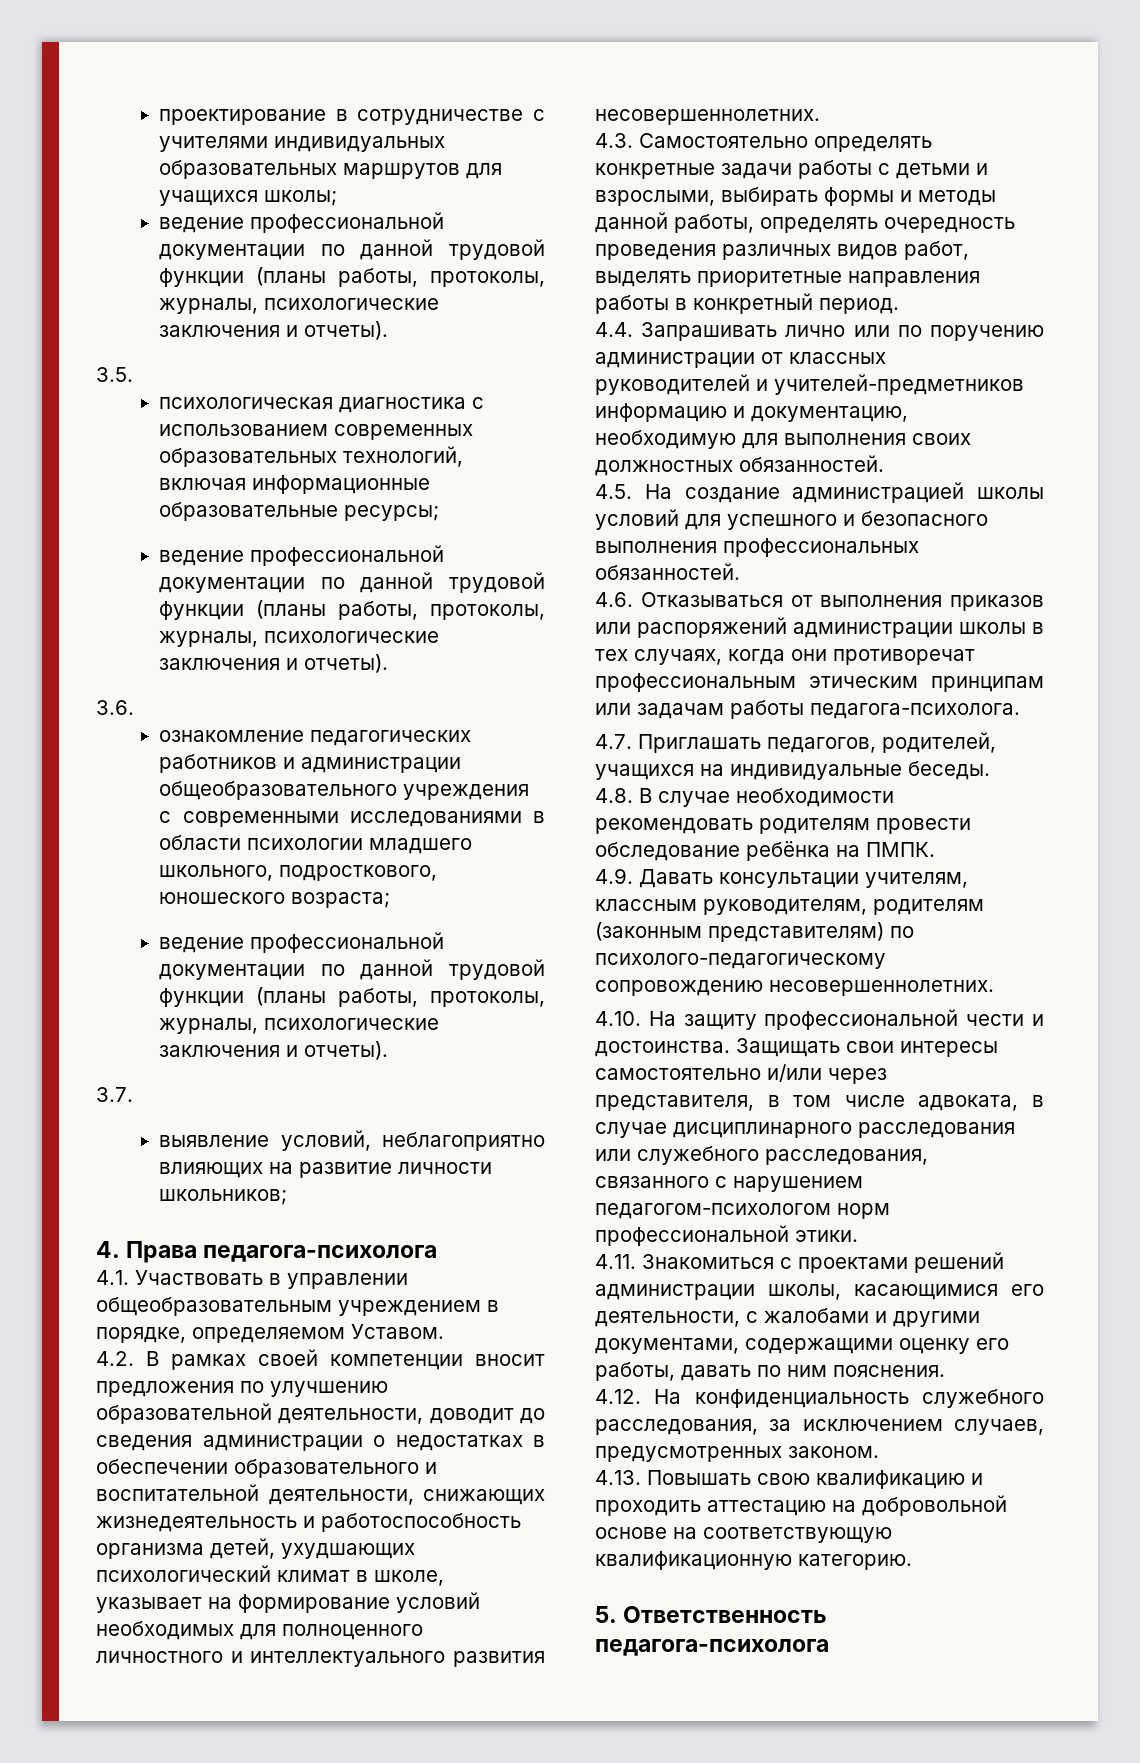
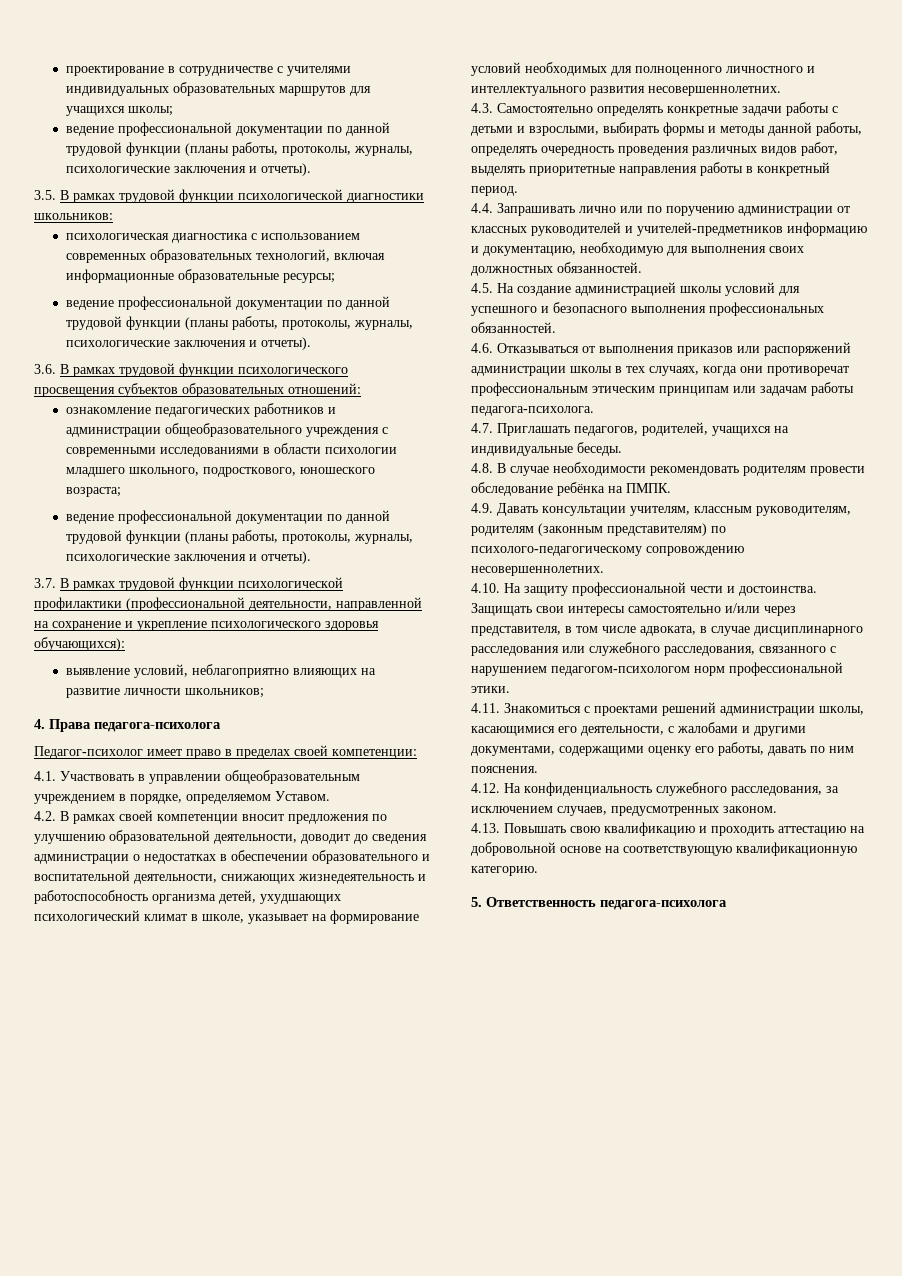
(133, 374) none -> [60,189,424,203] [34,213,113,220] В рамках трудовой функции психологической диагностики школьников:
(134, 707) none -> [60,363,348,377] [34,383,361,397] В рамках трудовой функции психологического просвещения субъектов образовательных отношений:
(133, 1094) none -> [60,577,343,591] [34,597,422,611] [34,621,379,631] [34,637,125,651] В рамках трудовой функции психологической профилактики (профессиональной деятельности, направленной на сохранение и укрепление психологического здоровья обучающихся):
(438, 1253) none -> [34,745,417,759] // Педагог-психолог имеет право в пределах своей компетенции:

